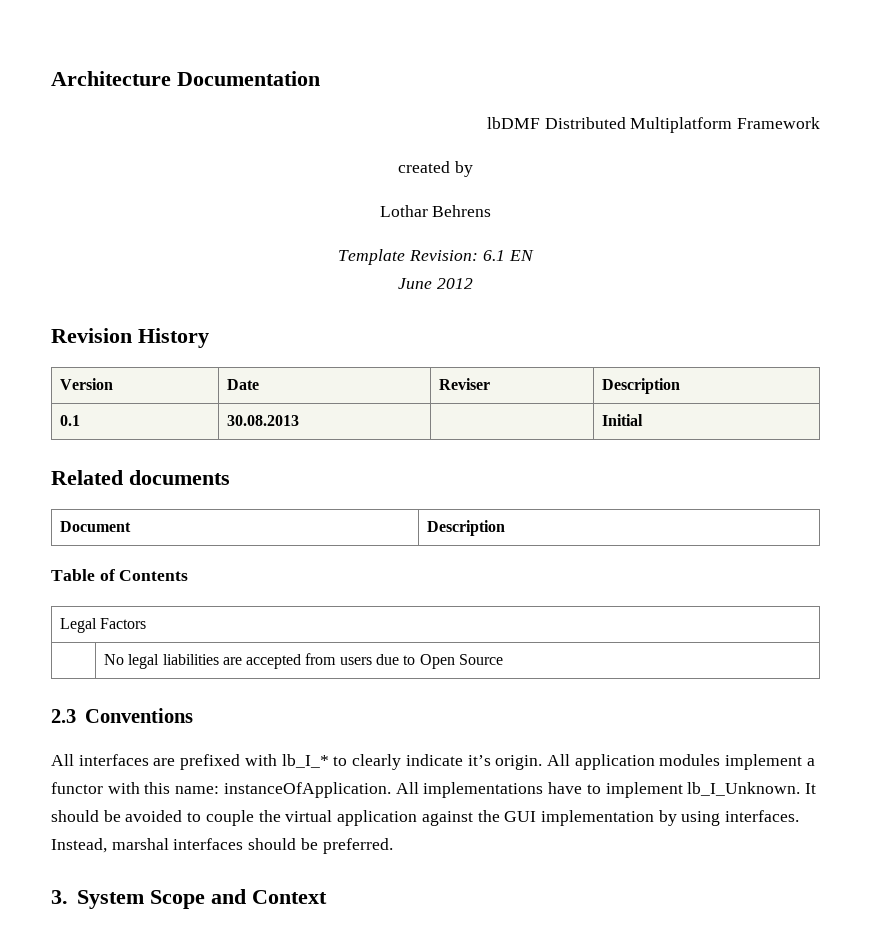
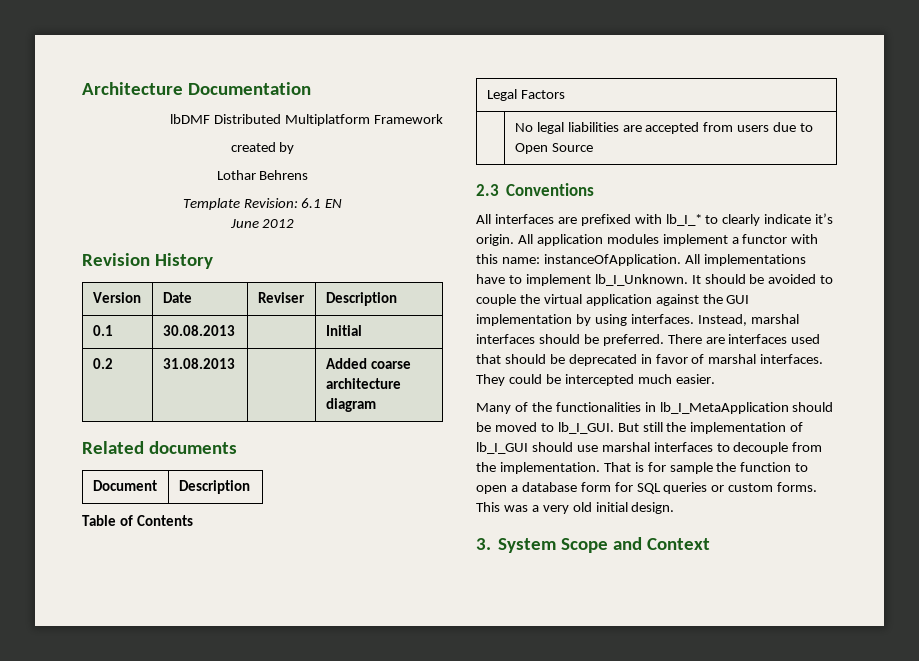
(643, 420) none -> [92,358,113,369] [162,358,235,369] [325,358,411,369] [325,378,401,389] [325,398,376,412] // 0.2 | 31.08.2013 | | Added coarse architecture diagram
(393, 846) none -> [667,334,821,344] [476,354,824,366] [476,374,715,386] [476,402,834,414] [476,422,804,434] [476,442,823,454] [476,462,809,474] [476,482,818,494] [476,502,675,514] There are interfaces used that should be deprecated in favor of marshal interfaces. They could be intercepted much easier. // Many of the functionalities in lb_I_MetaApplication should be moved to lb_I_GUI. But still the implementation of lb_I_GUI should use marshal interfaces to decouple from the implementation. That is for sample the function to open a database form for SQL queries or custom forms. This was a very old initial design.

